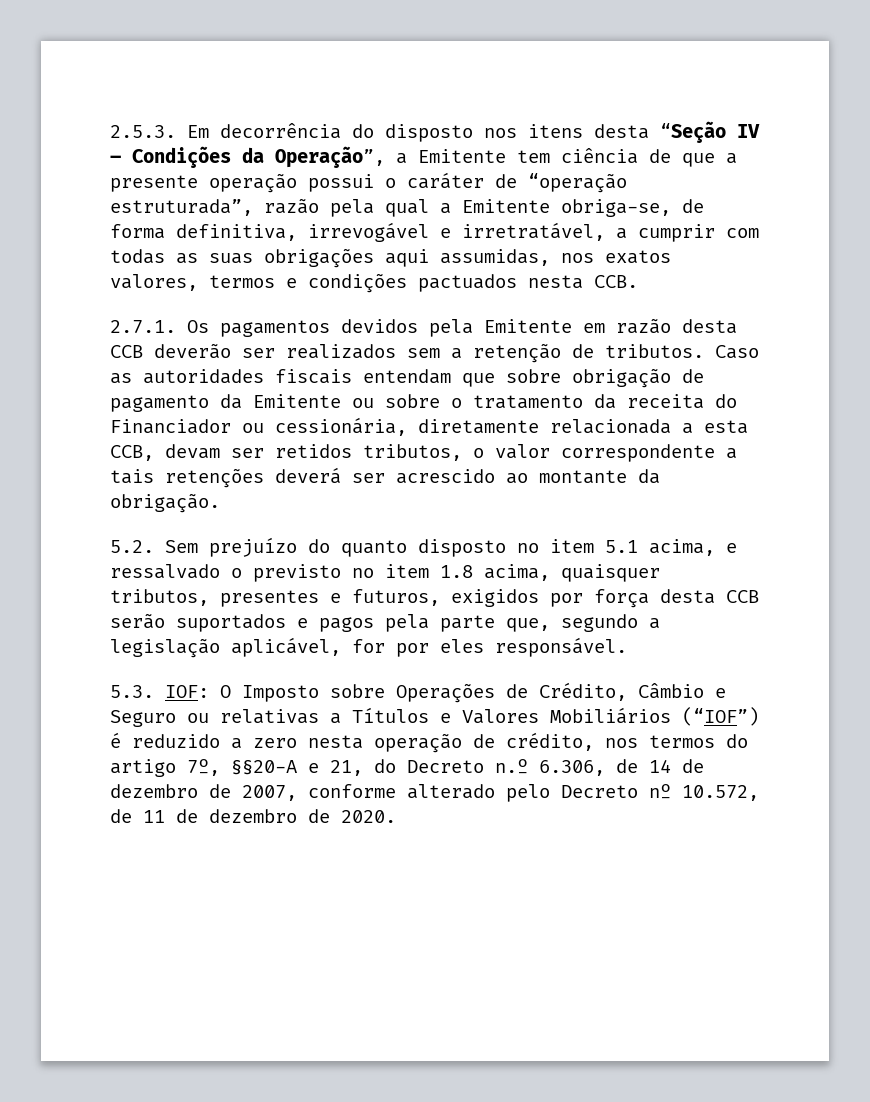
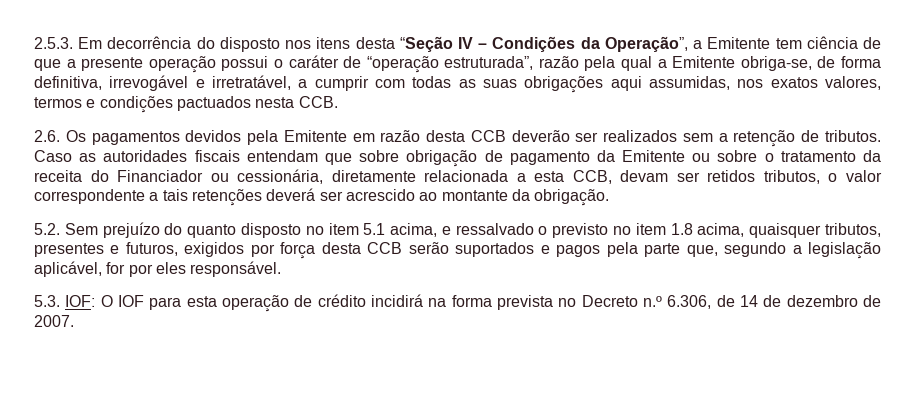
[110,320,176,333] 2.7.1. -> [34,130,60,142] 2.6.
[242,682,726,703] [110,707,759,727] [110,732,748,753] [110,759,396,777] Imposto sobre Operações de Crédito, Câmbio e Seguro ou relativas a Títulos e Valores Mobiliários (“IOF”) é reduzido a zero nesta operação de crédito, nos termos do artigo 7º, §§20-A e 21, do -> [117,294,577,312] IOF para esta operação de crédito incidirá na forma prevista no
[242,784,759,802] [110,809,396,823] 2007, conforme alterado pelo Decreto nº 10.572, de 11 de dezembro de 2020. -> [34,315,74,327] 2007.

